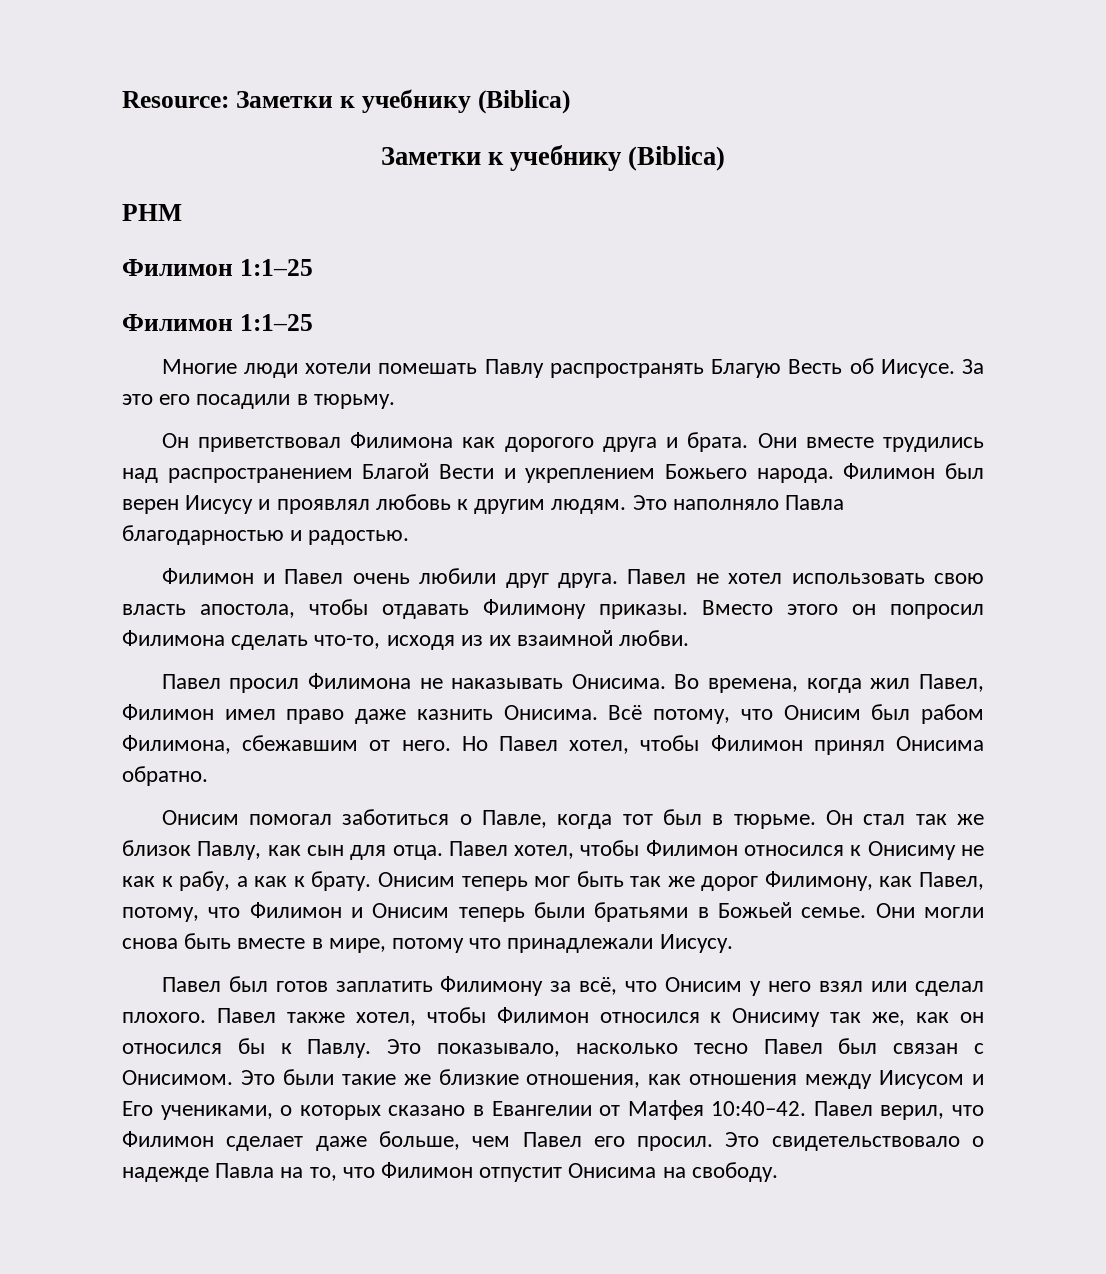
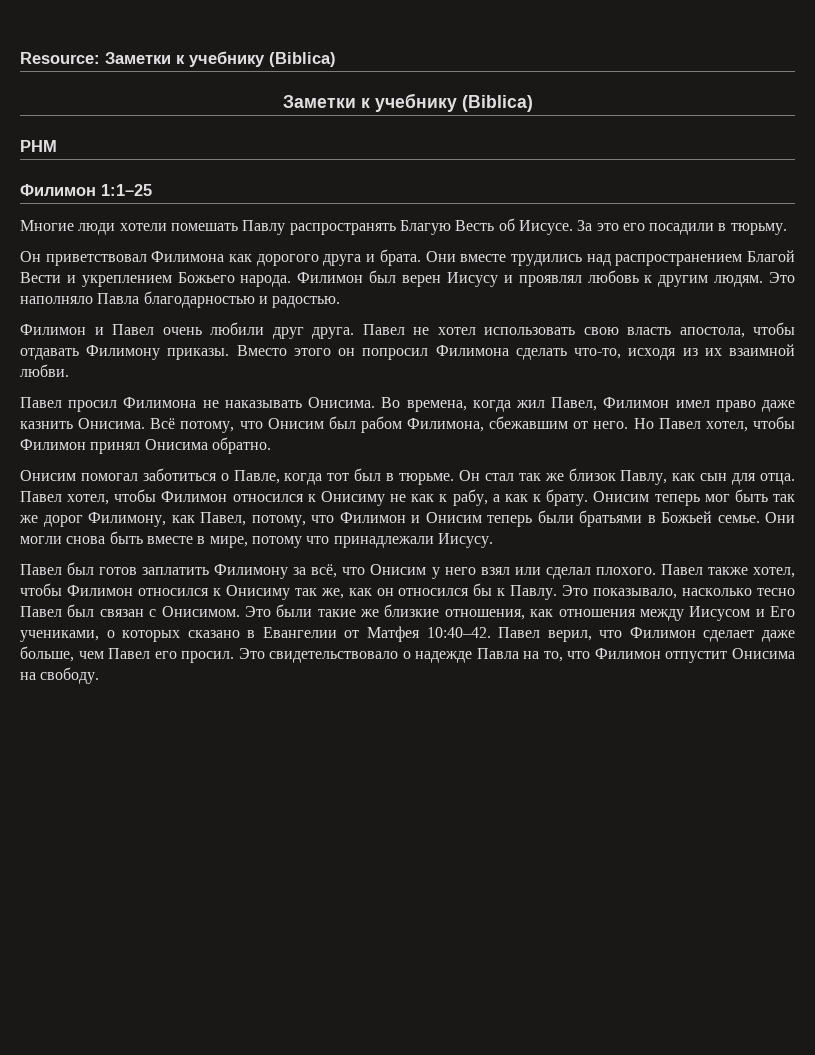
[122,314,313,331] // Филимон 1:1–25 -> (152, 190) none

